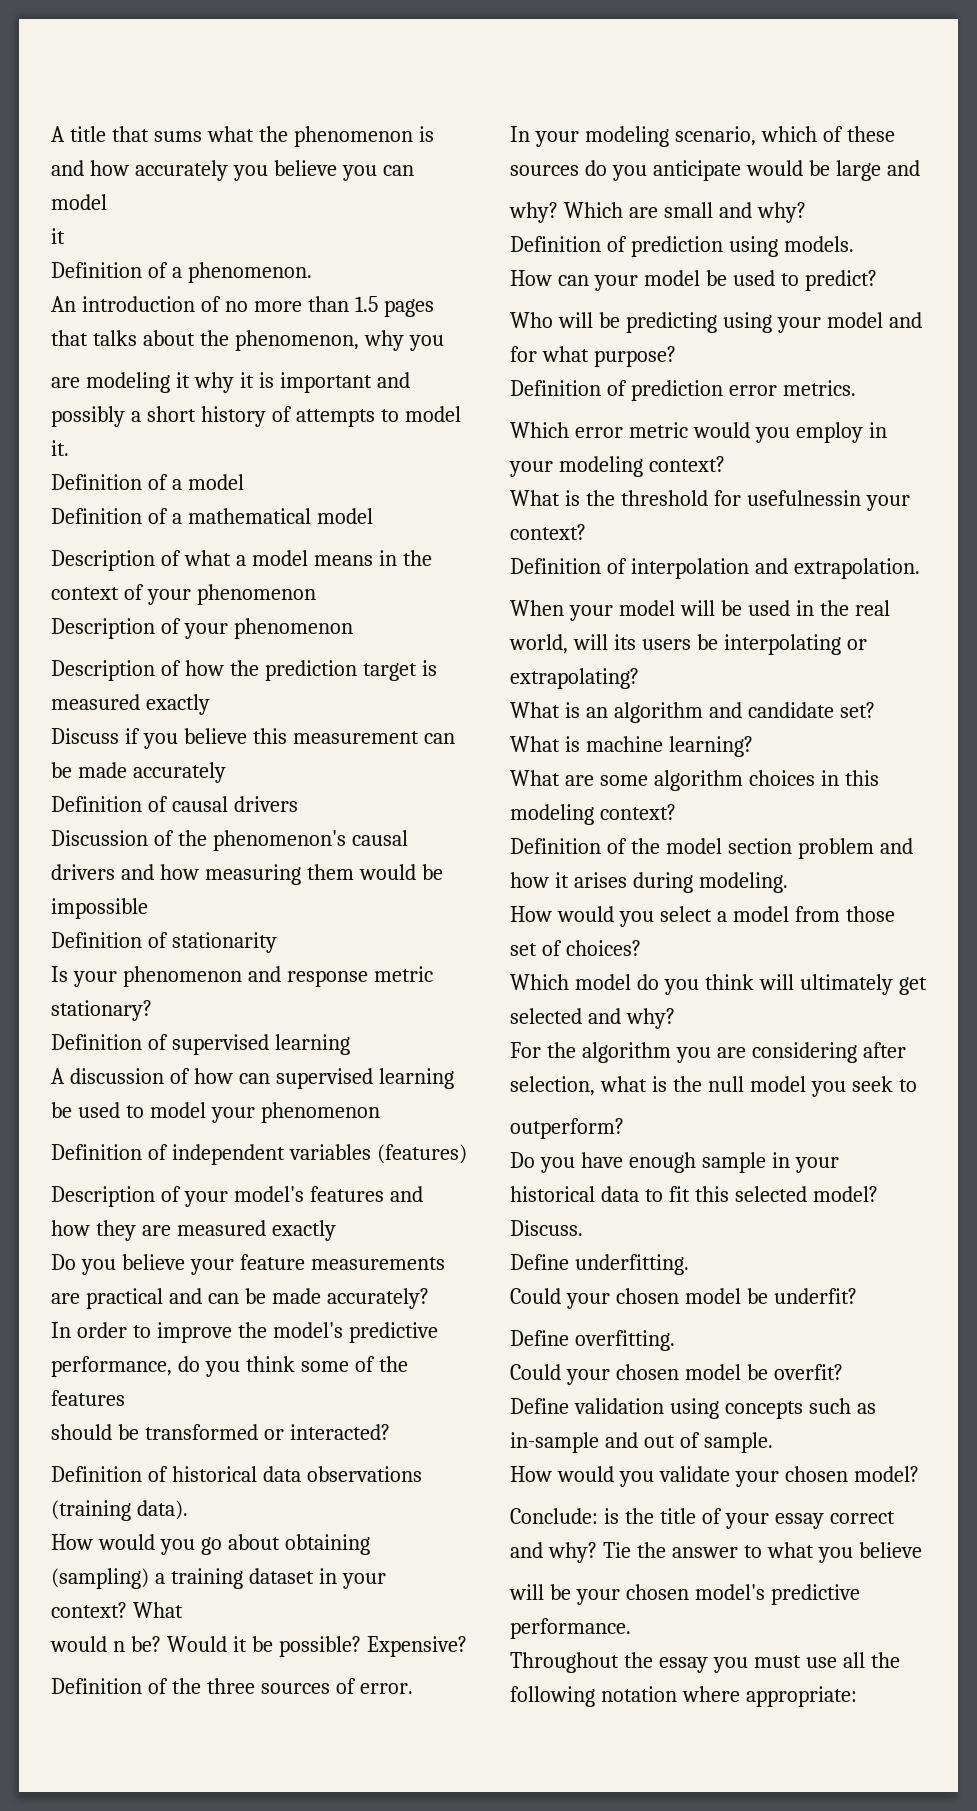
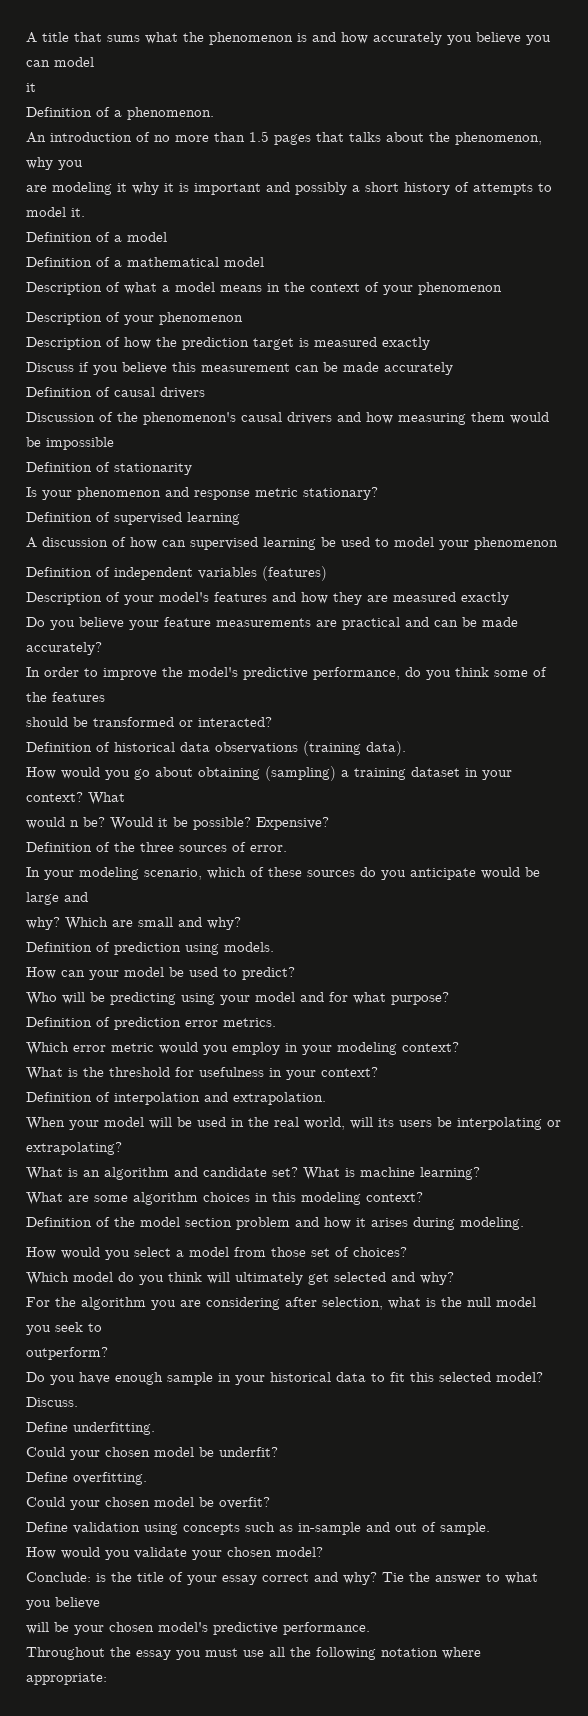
[746,490,861,506] usefulnessin -> [199,1067,282,1077] usefulness in

